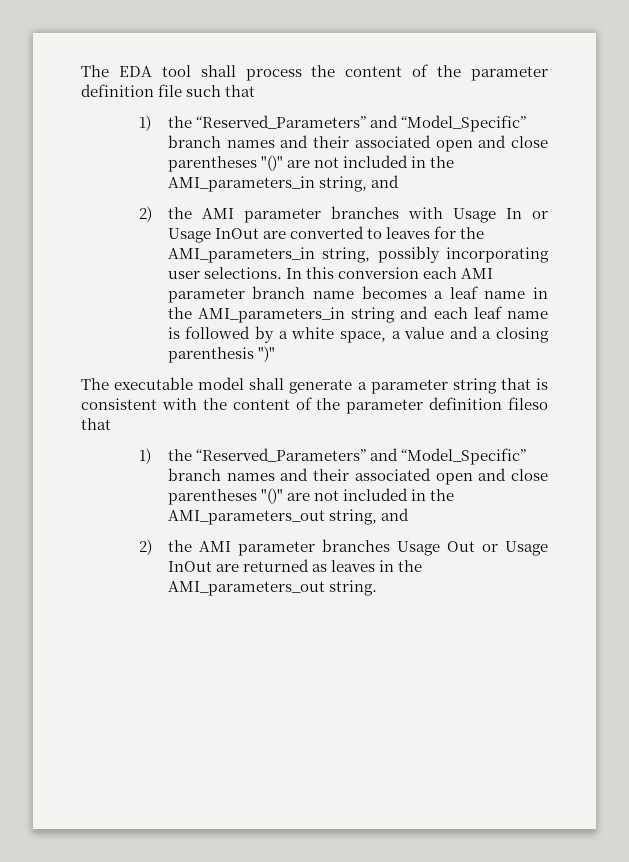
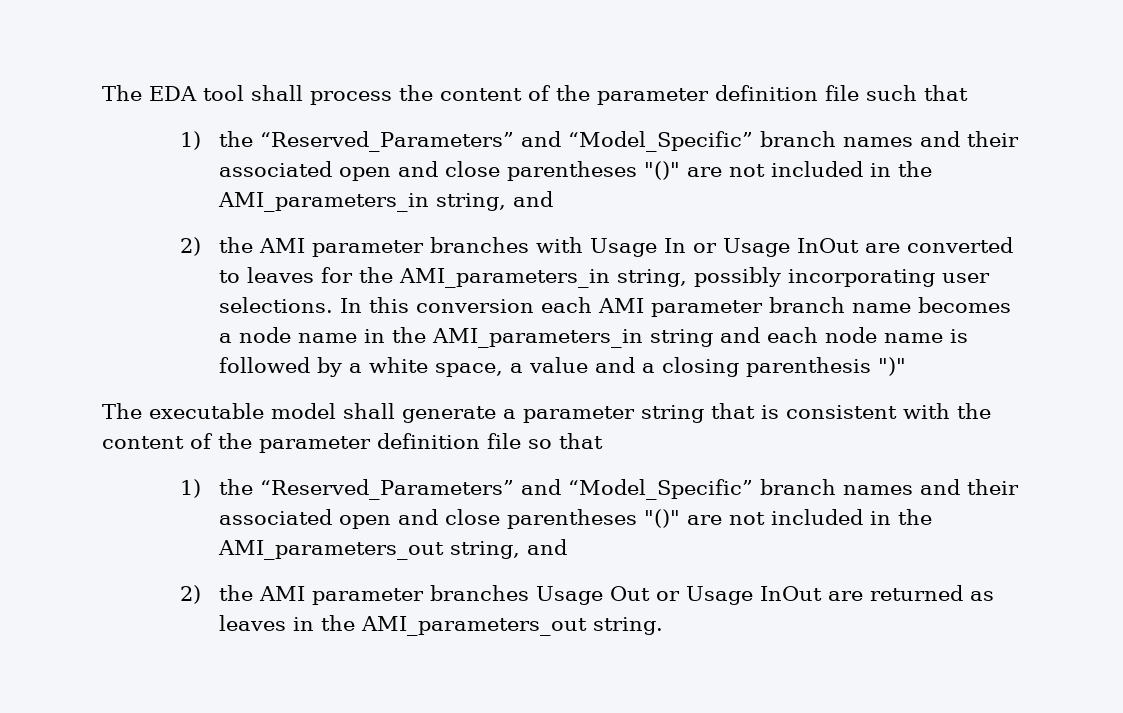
[449,286,478,299] leaf -> [238,327,291,343] node
[473,306,502,319] leaf -> [824,327,877,343] node
[508,397,548,410] fileso -> [487,433,552,449] file so

